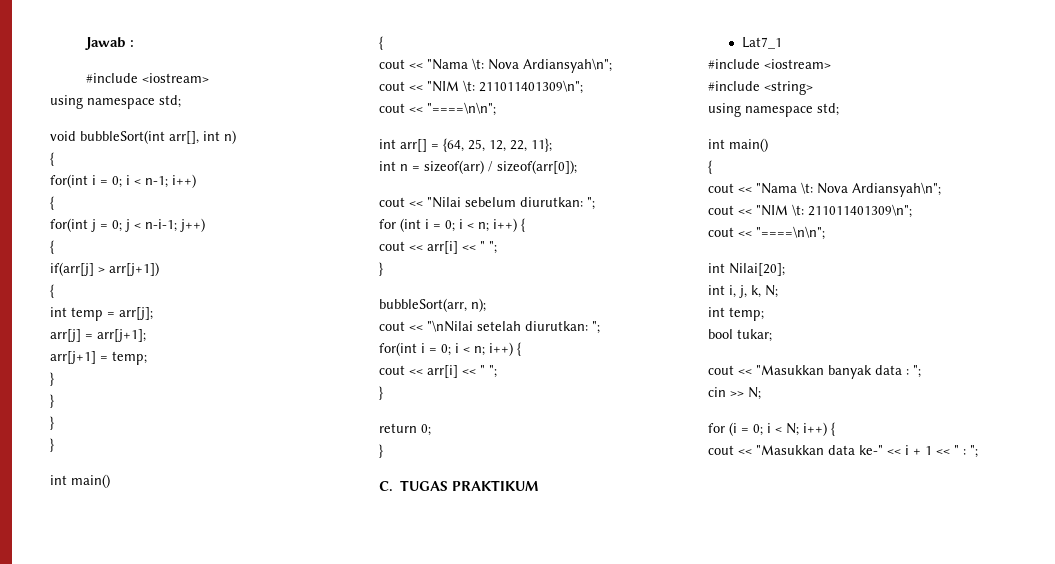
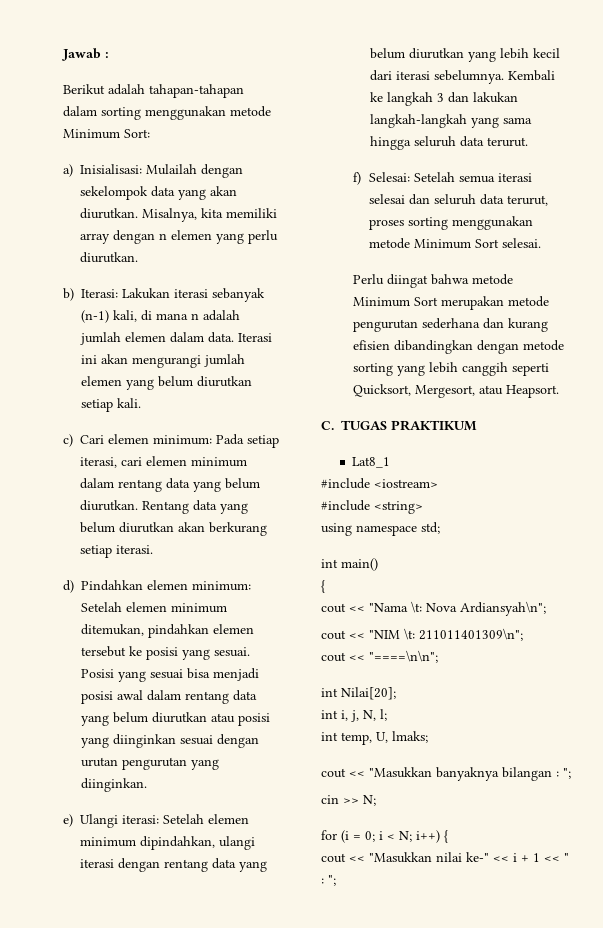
[85,73,209,83] [50,95,181,109] [50,130,236,144] [50,152,54,166] [50,174,196,188] [50,196,54,210] [50,218,205,232] [50,240,54,254] [50,262,159,276] [50,284,54,298] [50,307,153,321] [50,329,146,342] [50,351,147,365] [50,372,54,386] [50,394,54,408] [50,416,54,430] [50,438,54,452] [50,474,110,488] [379,36,383,50] [379,58,612,73] [379,80,583,94] [379,102,496,116] [379,138,552,152] [379,160,577,174] [379,197,595,210] [379,218,525,232] [379,241,497,254] [379,262,383,276] [379,298,486,312] [379,320,600,334] [379,342,521,356] [379,365,497,378] [379,386,383,400] [379,423,431,436] [379,444,383,458] #include <iostream> // using namespace std; // void bubbleSort(int arr[], int n) // { // for(int i = 0; i < n-1; i++) // { // for(int j = 0; j < n-i-1; j++) // { // if(arr[j] > arr[j+1]) // { // int temp = arr[j]; // arr[j] = arr[j+1]; // arr[j+1] = temp; // } // } // } // } // int main() // { // cout << "Nama \t: Nova Ardiansyah\n"; // cout << "NIM \t: 211011401309\n"; // cout << "====\n\n"; // int arr[] = {64, 25, 12, 22, 11}; // int n = sizeof(arr) / sizeof(arr[0]); // cout << "Nilai sebelum diurutkan: "; // for (int i = 0; i < n; i++) { // cout << arr[i] << " "; // } // bubbleSort(arr, n); // cout << "\nNilai setelah diurutkan: "; // for(int i = 0; i < n; i++) { // cout << arr[i] << " "; // } // return 0; // } -> [63,84,245,98] [63,106,272,120] [63,129,151,139] [63,164,244,178] [80,186,238,200] [80,208,278,222] [80,230,279,244] [80,252,139,263] [63,288,266,302] [81,310,241,323] [80,332,273,345] [81,354,246,368] [81,376,253,390] [81,398,142,412] [63,434,280,448] [80,456,248,468] [80,478,261,492] [80,500,249,514] [80,522,268,536] [80,545,154,558] [63,580,252,593] [81,602,228,613] [81,624,255,638] [81,646,251,660] [81,668,260,682] [81,690,258,704] [81,712,271,726] [81,734,260,748] [81,757,220,770] [81,778,148,792] [63,814,250,828] [80,836,256,850] [80,858,268,872] [370,48,561,62] [370,70,556,84] [370,92,519,106] [370,114,533,128] [370,136,529,150] [353,172,533,185] [369,194,549,206] [369,216,534,230] [369,238,542,249] [353,274,514,288] [353,296,550,310] [353,318,549,332] [353,340,565,354] [353,362,550,376] [353,384,560,398] Berikut adalah tahapan-tahapan dalam sorting menggunakan metode Minimum Sort: // a) Inisialisasi: Mulailah dengan sekelompok data yang akan diurutkan. Misalnya, kita memiliki array dengan n elemen yang perlu diurutkan. // b) Iterasi: Lakukan iterasi sebanyak (n-1) kali, di mana n adalah jumlah elemen dalam data. Iterasi ini akan mengurangi jumlah elemen yang belum diurutkan setiap kali. // c) Cari elemen minimum: Pada setiap iterasi, cari elemen minimum dalam rentang data yang belum diurutkan. Rentang data yang belum diurutkan akan berkurang setiap iterasi. // d) Pindahkan elemen minimum: Setelah elemen minimum ditemukan, pindahkan elemen tersebut ke posisi yang sesuai. Posisi yang sesuai bisa menjadi posisi awal dalam rentang data yang belum diurutkan atau posisi yang diinginkan sesuai dengan urutan pengurutan yang diinginkan. // e) Ulangi iterasi: Setelah elemen minimum dipindahkan, ulangi iterasi dengan rentang data yang belum diurutkan yang lebih kecil dari iterasi sebelumnya. Kembali ke langkah 3 dan lakukan langkah-langkah yang sama hingga seluruh data terurut. // f) Selesai: Setelah semua iterasi selesai dan seluruh data terurut, proses sorting menggunakan metode Minimum Sort selesai. // Perlu diingat bahwa metode Minimum Sort merupakan metode pengurutan sederhana dan kurang efisien dibandingkan dengan metode sorting yang lebih canggih seperti Quicksort, Mergesort, atau Heapsort.
[741,37,782,49] Lat7_1 -> [352,457,391,468] Lat8_1
[751,285,778,298] [708,307,764,321] [708,329,772,342] [708,365,902,379] k, N; // int temp; // bool tukar; // cout << "Masukkan banyak data -> [363,709,387,721] [321,731,428,745] [321,767,552,781] N, l; // int temp, U, lmaks; // cout << "Masukkan banyaknya bilangan
[828,445,855,455] data -> [436,852,462,862] nilai

